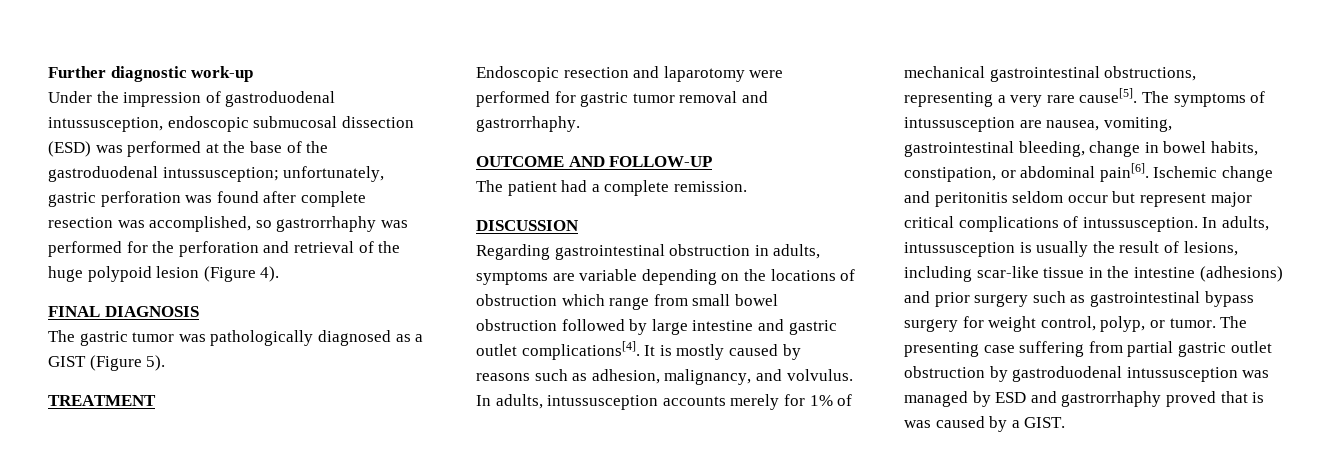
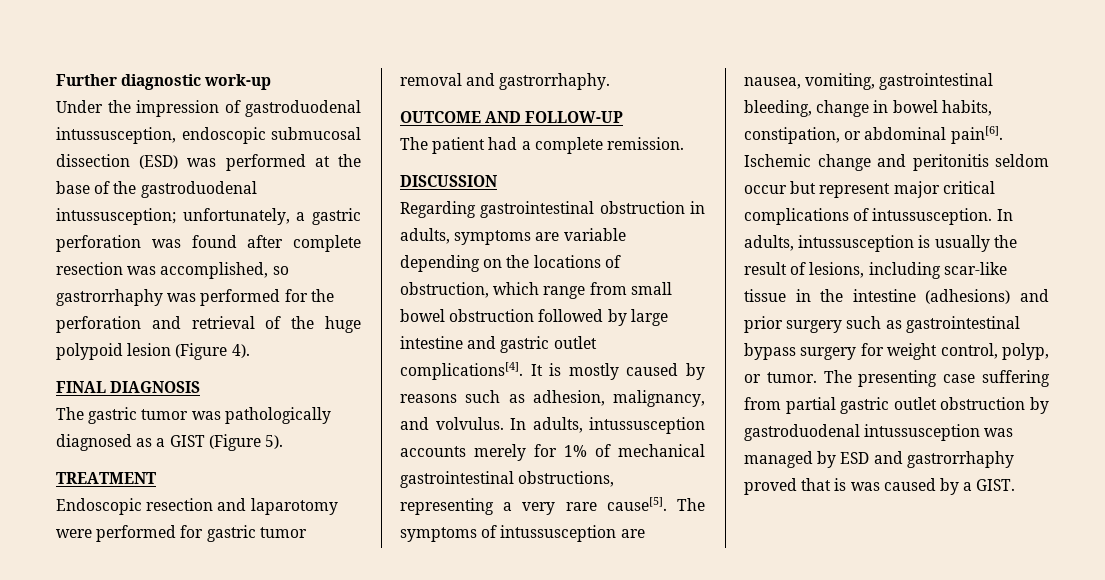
(385, 174) none -> [296,212,306,221] a
[476,294,557,306] obstruction -> [400,282,489,298] obstruction,

